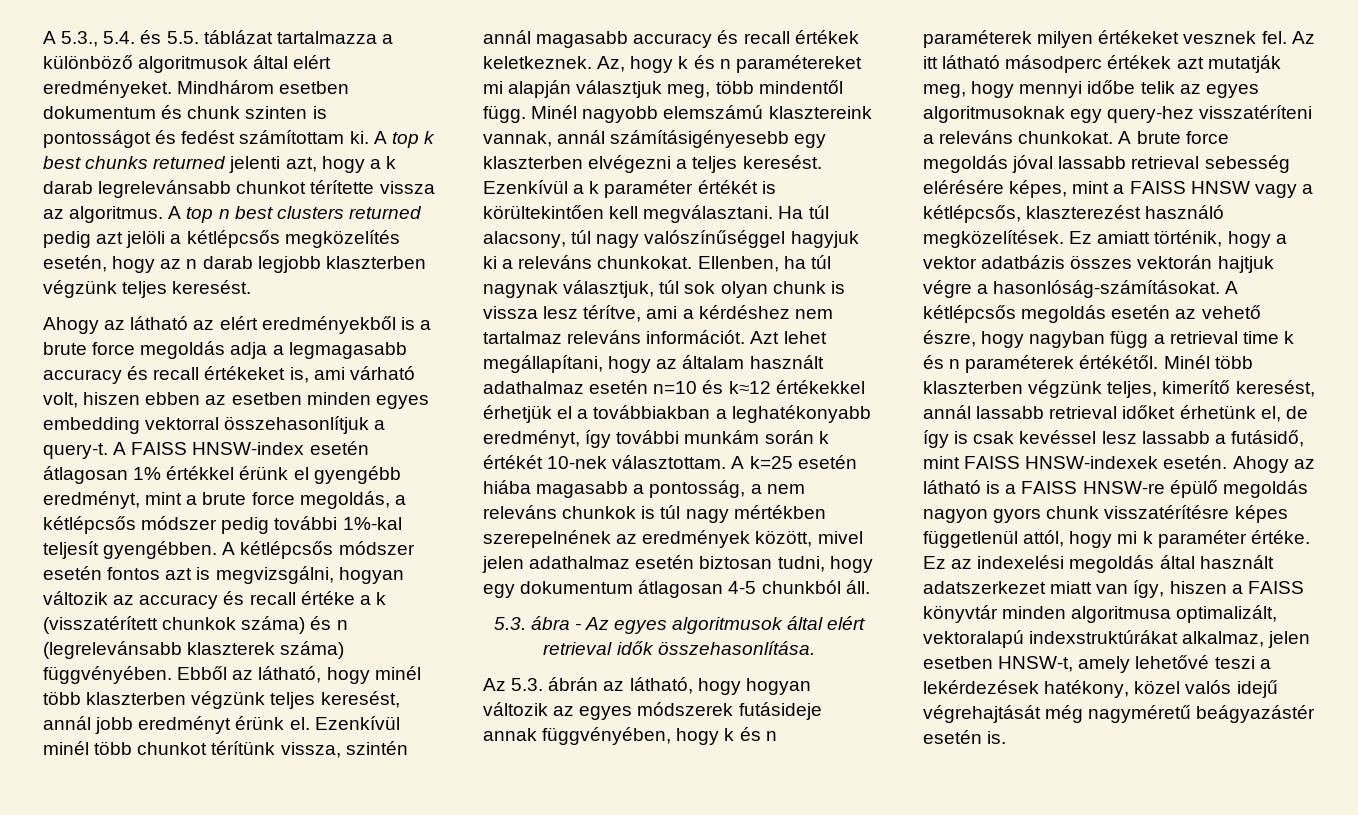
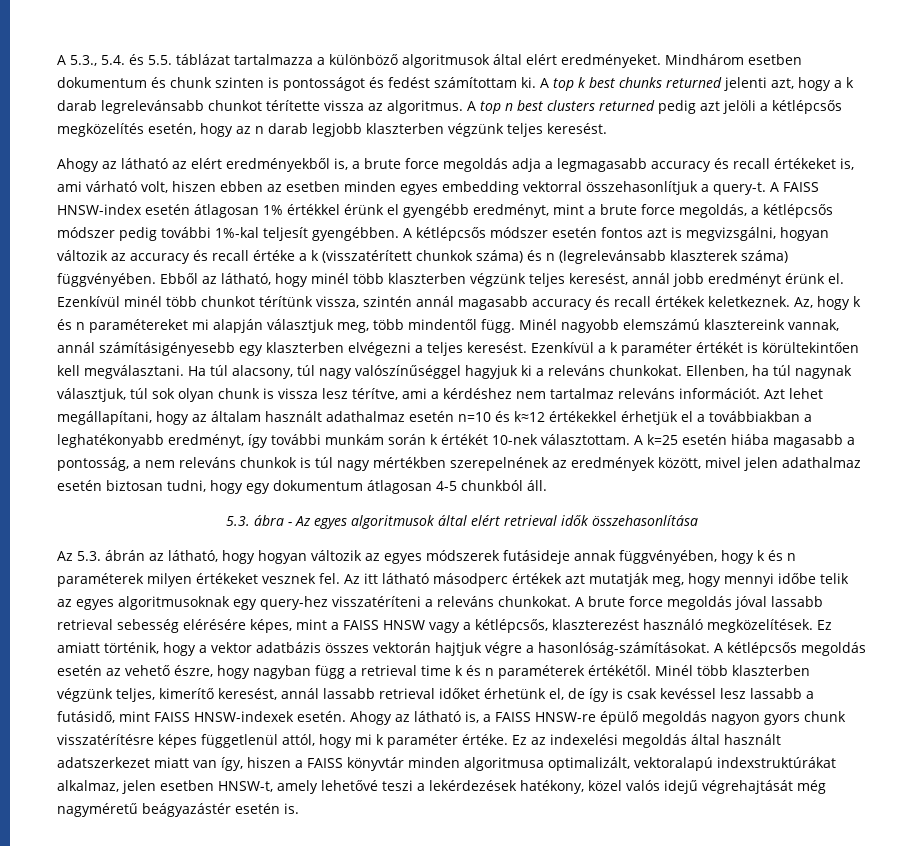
[400,317,415,330] is -> [334,158,348,170] is,
[657,641,815,655] összehasonlítása. -> [591,515,698,526] összehasonlítása
[986,481,1001,494] is -> [465,711,479,723] is,

